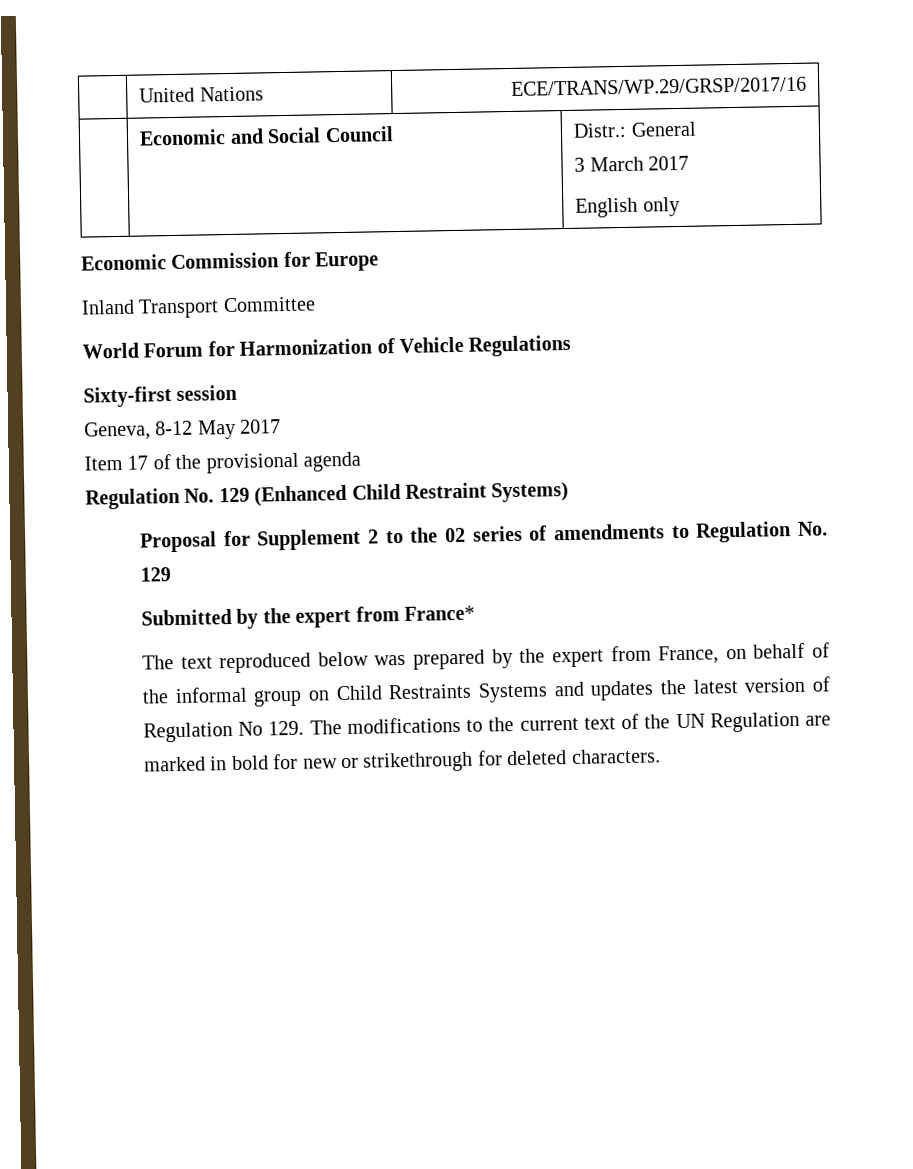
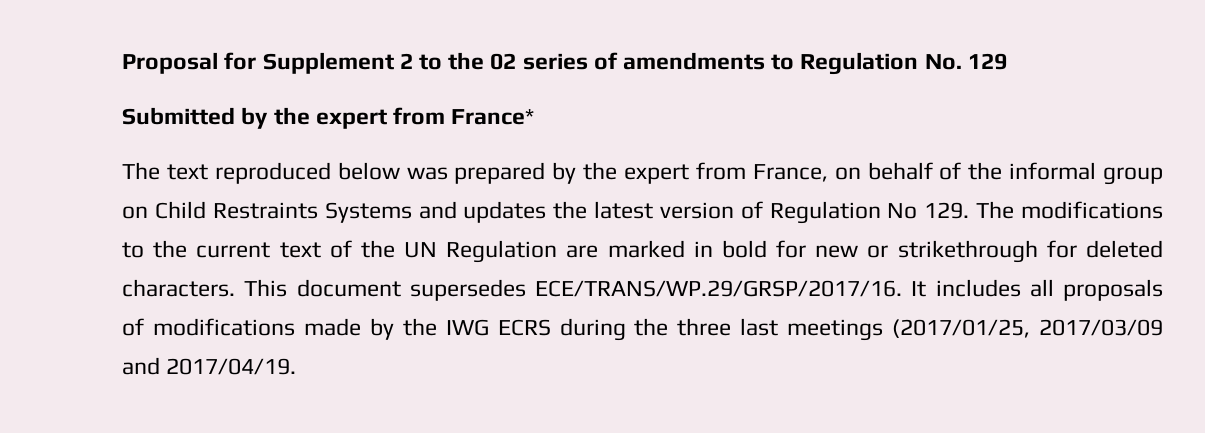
[139,86,264,103] [510,76,807,96] [139,126,394,146] [573,121,697,138] [574,155,690,172] [575,196,680,218] [81,251,380,272] [81,296,316,319] [82,334,572,359] [83,384,238,408] [84,419,282,441] [84,451,361,474] [85,481,570,510] | United Nations | ECE/TRANS/WP.29/GRSP/2017/16 // | Economic and Social Council | Distr.: General // 3 March 2017 // English only // Economic Commission for Europe // Inland Transport Committee // World Forum for Harmonization of Vehicle Regulations // Sixty-first session // Geneva, 8-12 May 2017 // Item 17 of the provisional agenda // Regulation No. 129 (Enhanced Child Restraint Systems) // -> (122, 63) none
(661, 756) none -> [244,279,1163,301] [122,318,1163,341] [122,357,297,375] This document supersedes ECE/TRANS/WP.29/GRSP/2017/16. It includes all proposals of modifications made by the IWG ECRS during the three last meetings (2017/01/25, 2017/03/09 and 2017/04/19.

